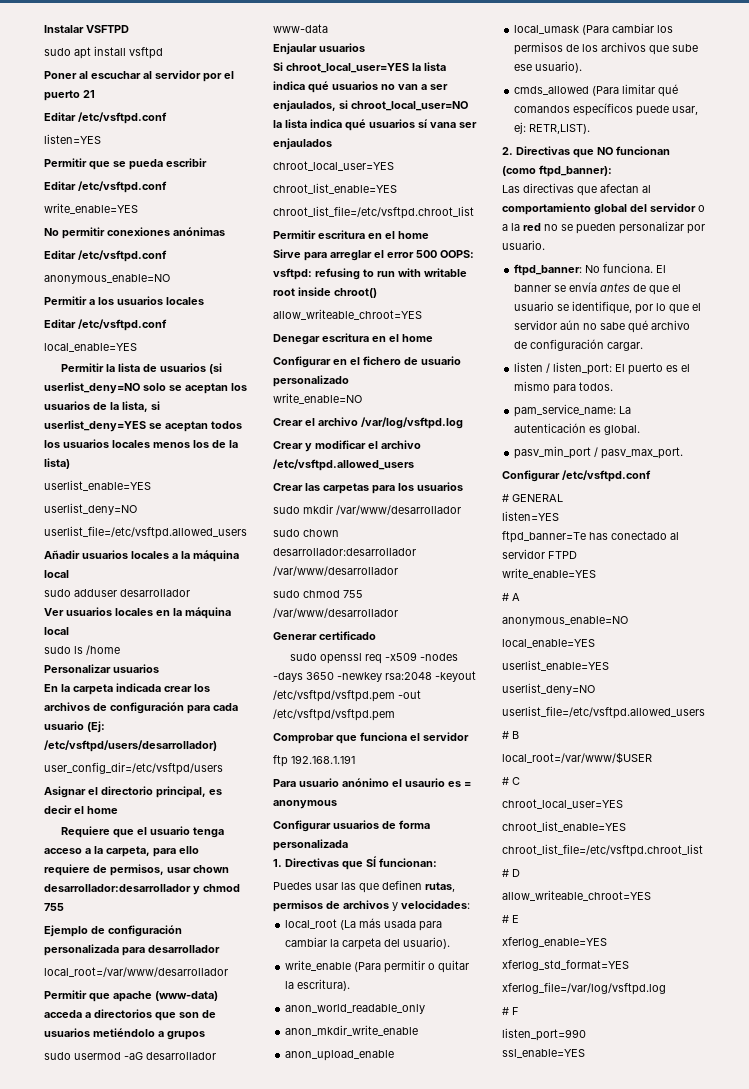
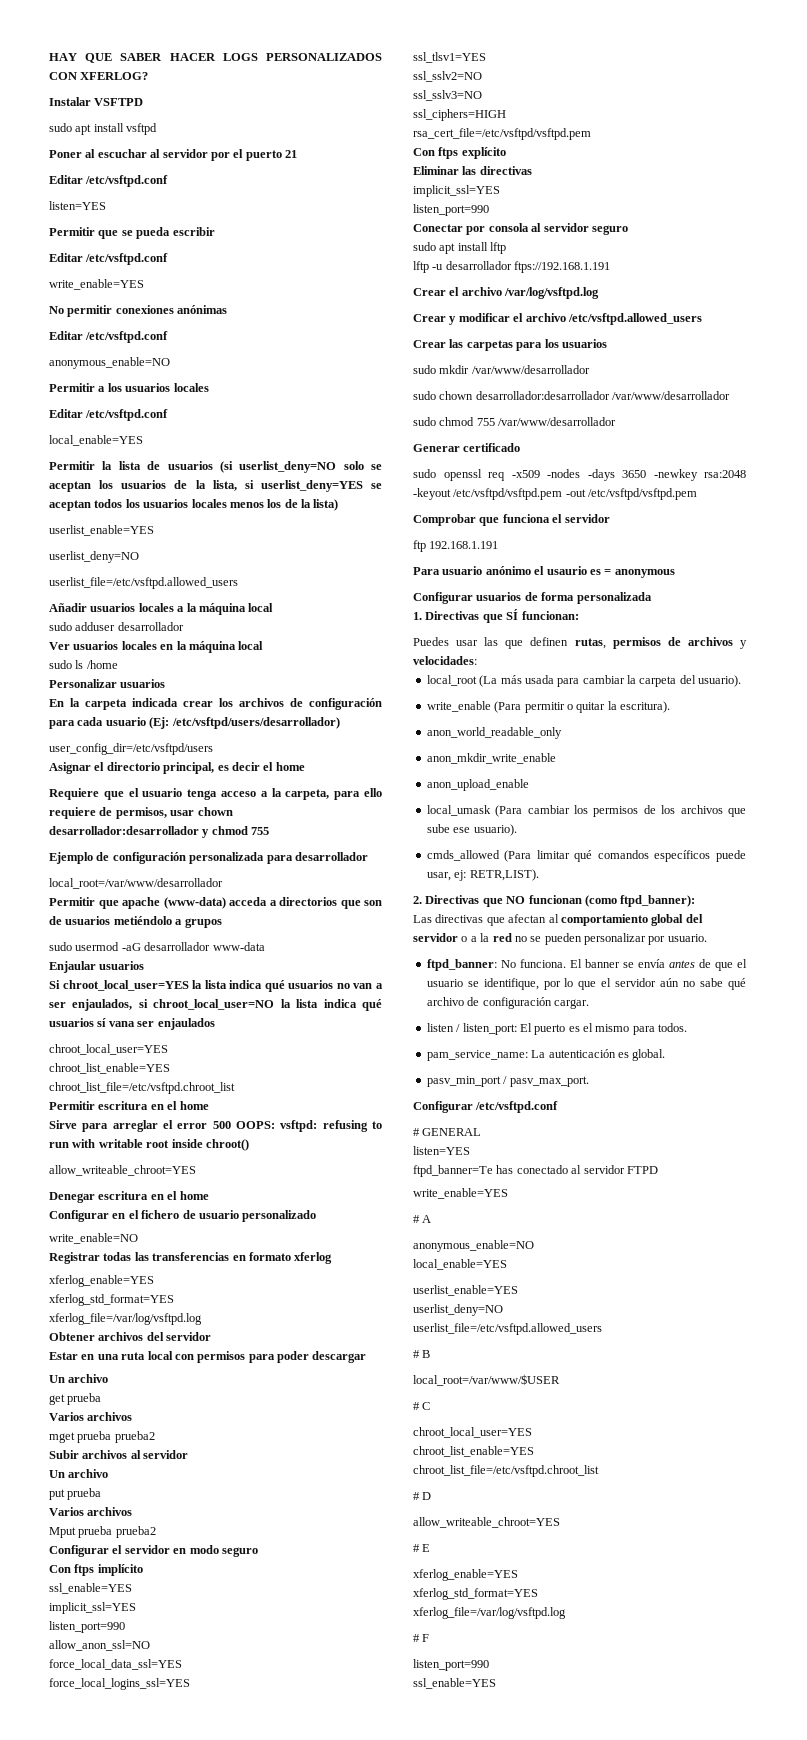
(44, 29) none -> [49,53,382,63] [49,72,149,80] HAY QUE SABER HACER LOGS PERSONALIZADOS CON XFERLOG? //
(362, 398) none -> [49,1252,333,1264] [49,1275,154,1287] [49,1294,174,1306] [49,1313,202,1325] [49,1332,212,1341] [49,1351,367,1363] [49,1374,109,1383] [49,1393,102,1405] [49,1412,133,1421] [49,1431,155,1443] [49,1450,189,1459] [49,1469,109,1478] [49,1488,102,1500] [49,1507,133,1516] [49,1526,156,1538] [49,1545,258,1557] [49,1564,143,1576] [49,1583,132,1594] [49,1602,136,1614] [49,1621,125,1633] [49,1640,150,1651] [49,1659,182,1670] [49,1678,190,1690] [413,52,486,63] [413,71,482,82] [413,90,482,101] [413,109,506,121] [413,128,591,140] [413,147,506,159] [413,166,532,175] [413,185,500,197] [413,204,489,216] [413,223,628,235] [413,242,507,254] [413,261,611,273] // Registrar todas las transferencias en formato xferlog // xferlog_enable=YES // xferlog_std_format=YES // xferlog_file=/var/log/vsftpd.log // Obtener archivos del servidor // Estar en una ruta local con permisos para poder descargar // Un archivo // get prueba // Varios archivos // mget prueba prueba2 // Subir archivos al servidor // Un archivo // put prueba // Varios archivos // Mput prueba prueba2 // Configurar el servidor en modo seguro // Con ftps implícito // ssl_enable=YES // implicit_ssl=YES // listen_port=990 // allow_anon_ssl=NO // force_local_data_ssl=YES // force_local_logins_ssl=YES // ssl_tlsv1=YES // ssl_sslv2=NO // ssl_sslv3=NO // ssl_ciphers=HIGH // rsa_cert_file=/etc/vsftpd/vsftpd.pem // Con ftps explícito // Eliminar las directivas // implicit_ssl=YES // listen_port=990 // Conectar por consola al servidor seguro // sudo apt install lftp // lftp -u desarrollador ftps://192.168.1.191

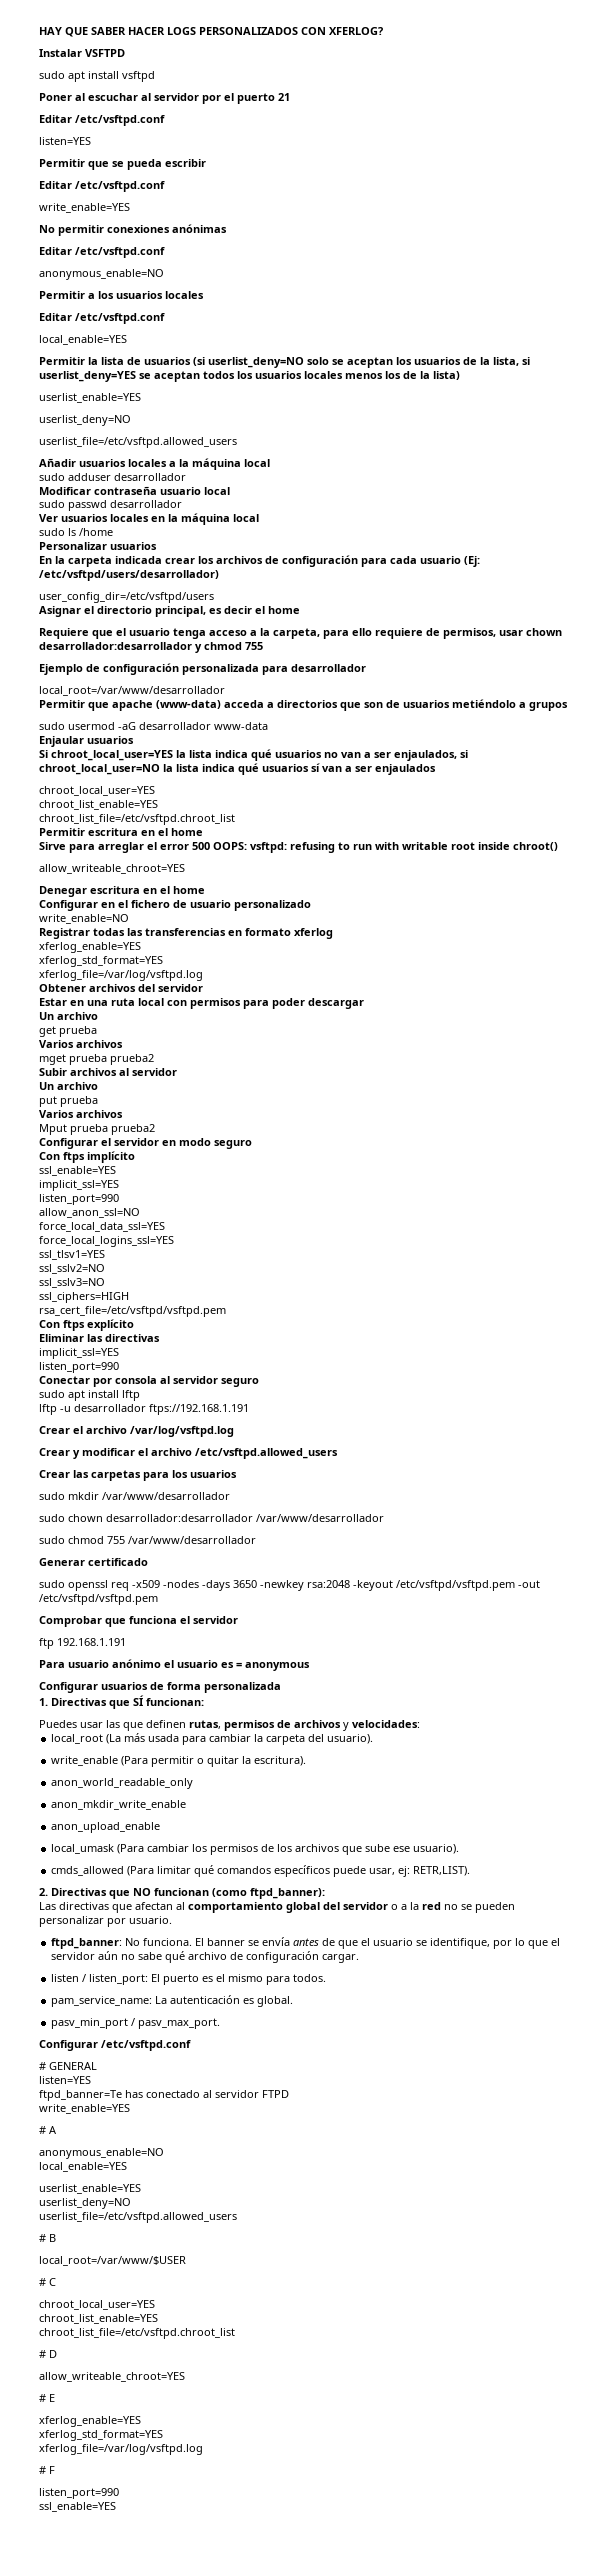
(184, 626) none -> [39,486,230,495] [39,500,182,511] // Modificar contraseña usuario local // sudo passwd desarrollador
[108,1021,135,1027] vana -> [322,766,352,772] van a
[546,566,587,575] usaurio -> [177,1660,218,1668] usuario

